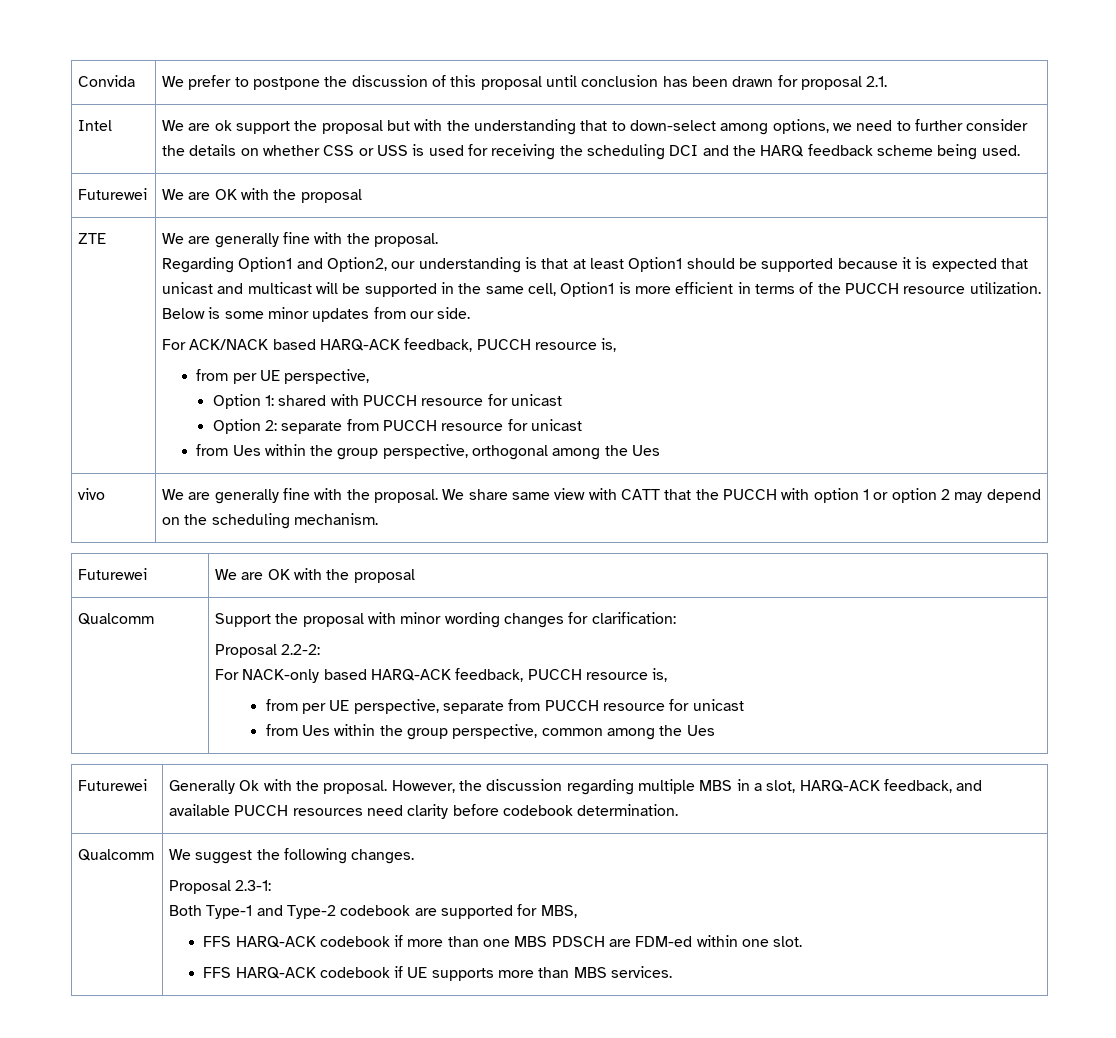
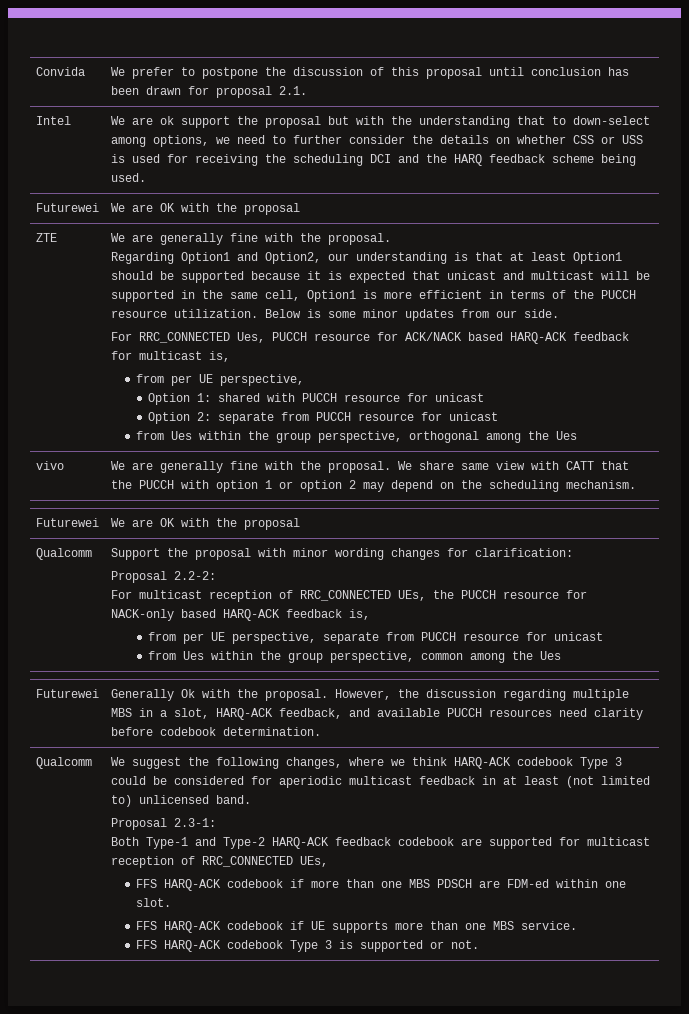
[189,338,598,352] ACK/NACK based HARQ-ACK feedback, PUCCH resource -> [138,332,629,344] [110,351,202,360] RRC_CONNECTED Ues, PUCCH resource for ACK/NACK based HARQ-ACK feedback for multicast
[242,668,649,683] NACK-only based HARQ-ACK feedback, PUCCH resource -> [138,590,587,602] [110,609,342,621] multicast reception of RRC_CONNECTED UEs, the PUCCH resource for NACK-only based HARQ-ACK feedback
[351,849,415,864] changes. -> [285,757,622,769] [110,776,650,788] [110,795,251,807] changes, where we think HARQ-ACK codebook Type 3 could be considered for aperiodic multicast feedback in at least (not limited to) unlicensed band.
(337, 912) none -> [271,837,391,849] HARQ-ACK feedback
[540,905,577,918] MBS, -> [586,837,650,846] [110,856,328,868] multicast reception of RRC_CONNECTED UEs,
[573,966,673,978] MBS services. -> [464,921,577,930] [135,940,479,952] one MBS service. // FFS HARQ-ACK codebook Type 3 is supported or not.

